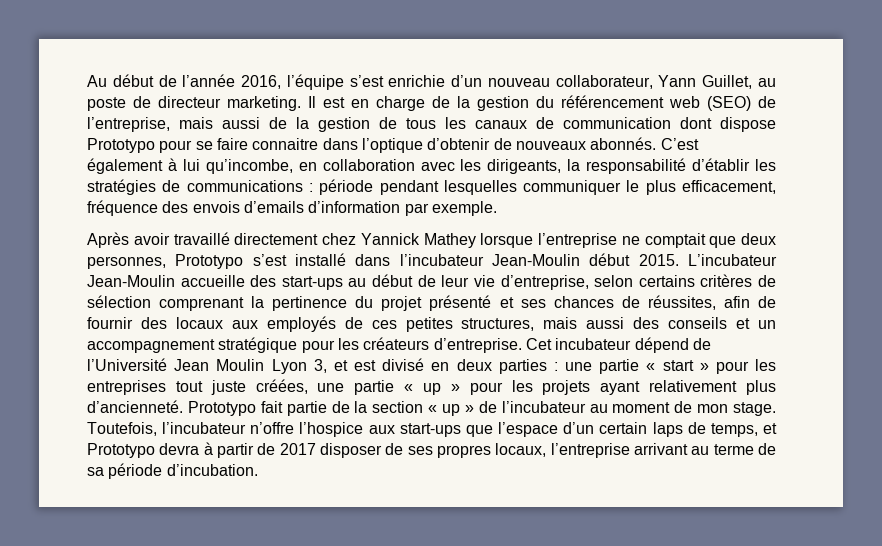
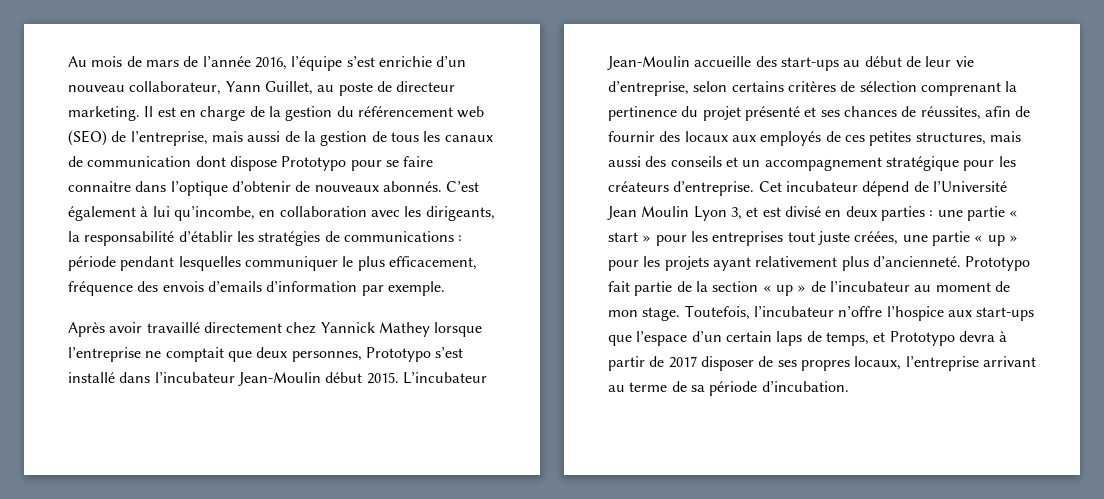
[112,74,154,87] début -> [91,56,179,67] mois de mars

